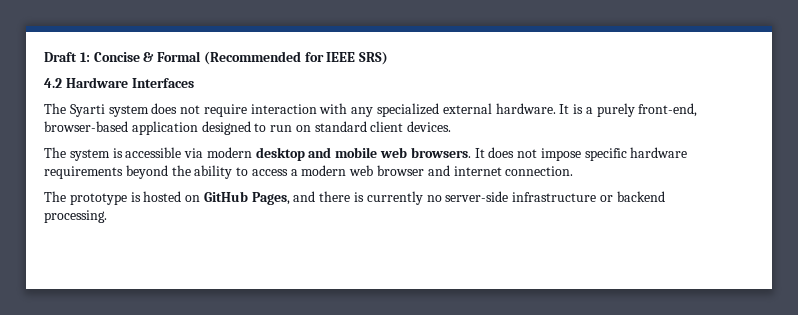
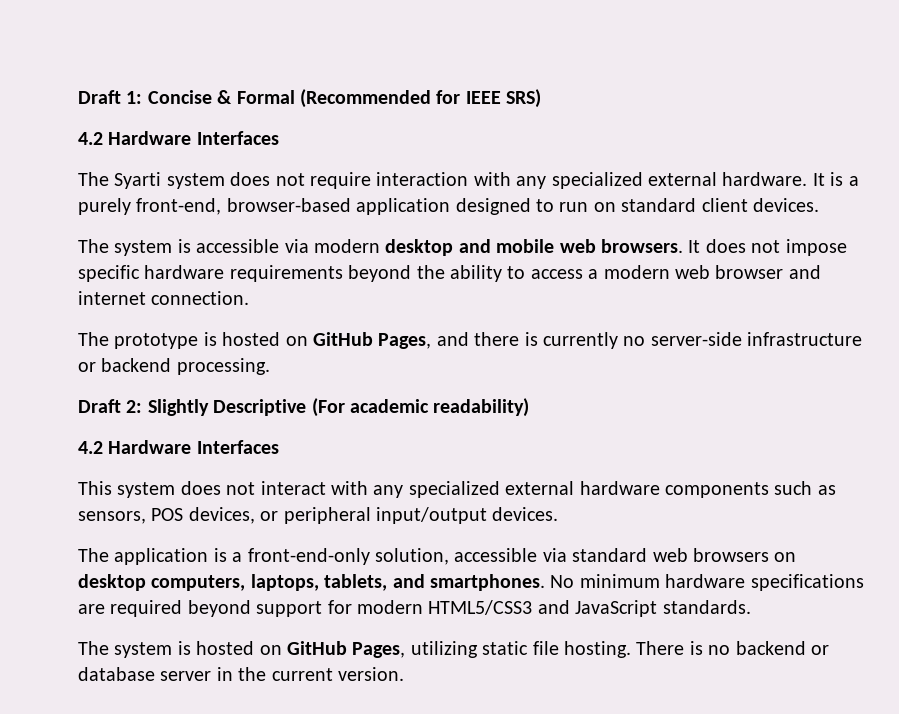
(107, 216) none -> [78,398,530,417] [78,440,279,454] [78,481,836,498] [78,507,559,524] [78,548,797,565] [78,574,864,591] [78,600,751,617] [78,641,829,658] [78,667,404,681] // Draft 2: Slightly Descriptive (For academic readability) // 4.2 Hardware Interfaces // This system does not interact with any specialized external hardware components such as sensors, POS devices, or peripheral input/output devices. // The application is a front-end-only solution, accessible via standard web browsers on desktop computers, laptops, tablets, and smartphones. No minimum hardware specifications are required beyond support for modern HTML5/CSS3 and JavaScript standards. // The system is hosted on GitHub Pages, utilizing static file hosting. There is no backend or database server in the current version.

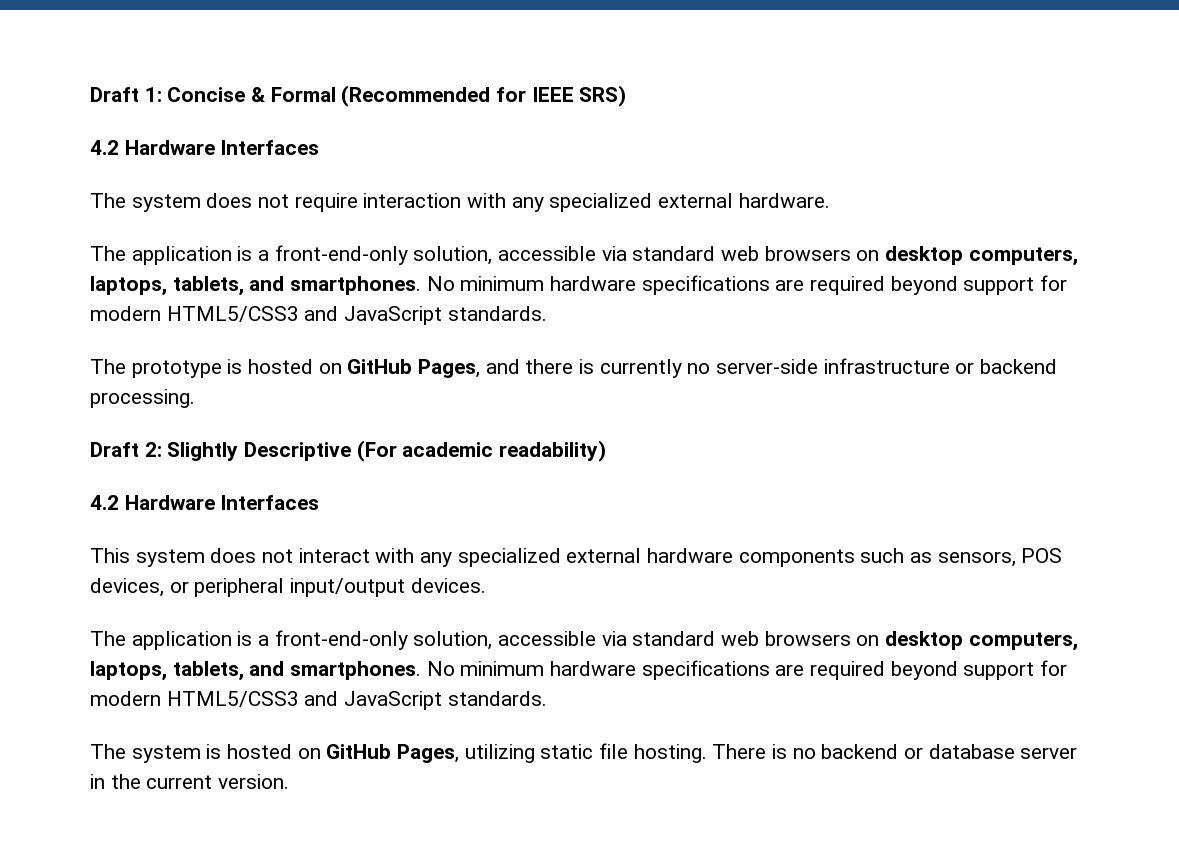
[114,172,162,189] Syarti -> (126, 200) none
[812,172,859,186] [78,198,819,215] [78,239,847,256] [78,265,821,282] [78,291,250,305] It is a purely front-end, browser-based application designed to run on standard client devices. // The system is accessible via modern desktop and mobile web browsers. It does not impose specific hardware requirements beyond the ability to access a modern web browser and internet connection. -> [90,245,1078,266] [90,275,1068,296] [90,306,547,325] // The application is a front-end-only solution, accessible via standard web browsers on desktop computers, laptops, tablets, and smartphones. No minimum hardware specifications are required beyond support for modern HTML5/CSS3 and JavaScript standards.

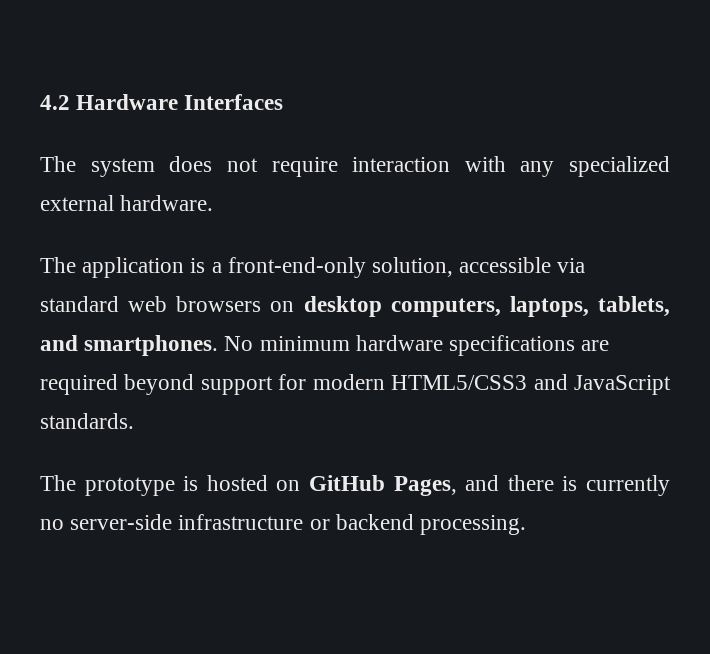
[90,85,627,107] Draft 1: Concise & Formal (Recommended for IEEE SRS) // -> (40, 102) none
[90,440,607,462] [90,495,320,510] [90,548,1063,567] [90,578,486,597] [90,630,1078,651] [90,660,1068,681] [90,691,547,710] [90,743,1078,763] [90,774,290,789] // Draft 2: Slightly Descriptive (For academic readability) // 4.2 Hardware Interfaces // This system does not interact with any specialized external hardware components such as sensors, POS devices, or peripheral input/output devices. // The application is a front-end-only solution, accessible via standard web browsers on desktop computers, laptops, tablets, and smartphones. No minimum hardware specifications are required beyond support for modern HTML5/CSS3 and JavaScript standards. // The system is hosted on GitHub Pages, utilizing static file hosting. There is no backend or database server in the current version. -> (527, 525) none

